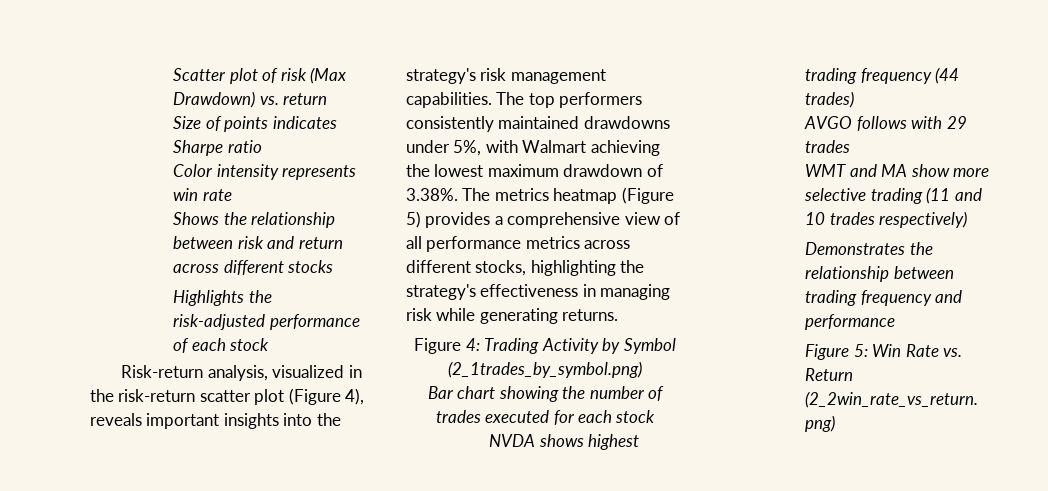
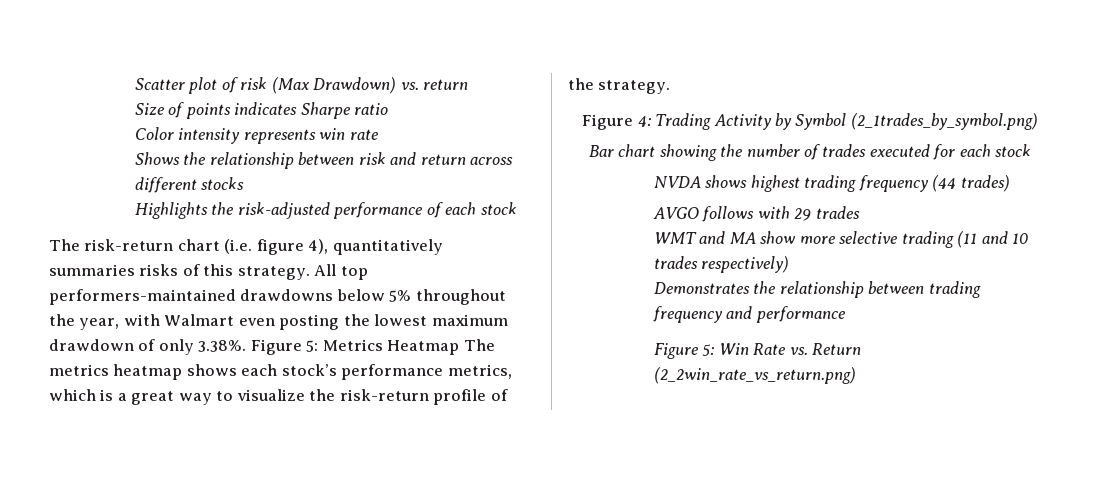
[121,365,362,381] [90,388,365,405] [90,413,341,429] [406,68,606,84] [406,92,643,108] [406,116,670,132] [406,140,660,156] Risk-return analysis, visualized in the risk-return scatter plot (Figure 4), reveals important insights into the strategy's risk management capabilities. The top performers consistently maintained drawdowns under 5%, with Walmart achieving -> [49,239,443,255] [49,264,368,280] [49,289,506,305] [49,314,340,330] The risk-return chart (i.e. figure 4), quantitatively summaries risks of this strategy. All top performers-maintained drawdowns below 5% throughout the year, with Walmart even posting
[406,187,674,204] [406,211,681,228] [406,236,631,252] [406,260,645,276] [406,284,671,300] [406,308,619,324] 3.38%. The metrics heatmap (Figure 5) provides a comprehensive view of all performance metrics across different stocks, highlighting the strategy's effectiveness in managing risk while generating returns. -> [158,339,495,355] [49,364,512,380] [49,389,508,405] [568,78,671,94] only 3.38%. Figure 5: Metrics Heatmap The metrics heatmap shows each stock’s performance metrics, which is a great way to visualize the risk-return profile of the strategy.

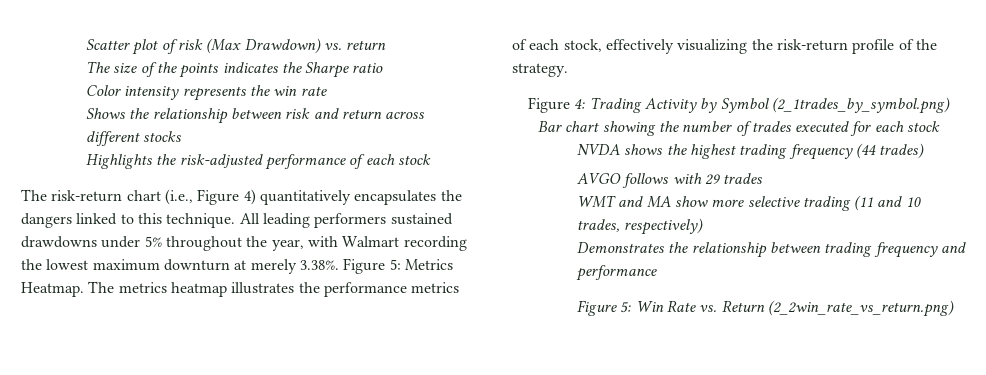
[135,102,185,118] Size of -> [85,61,177,77] The size of the
(298, 108) none -> [281,62,302,73] the
(316, 136) none -> [249,85,270,96] the
[224,239,443,255] [49,264,368,280] [49,289,385,305] (i.e. figure 4), quantitatively summaries risks of this strategy. All top performers-maintained drawdowns below -> [164,189,462,205] [21,213,453,228] [21,236,141,248] (i.e., Figure 4) quantitatively encapsulates the dangers linked to this technique. All leading performers sustained drawdowns under
[238,314,340,330] even posting -> [403,236,467,251] recording
[49,339,194,355] drawdown of only -> [163,259,297,274] downturn at merely
[387,340,460,355] Heatmap -> [21,282,84,297] Heatmap.
[186,364,512,380] [49,389,305,405] shows each stock’s performance metrics, which is a great way to visualize -> [231,282,460,297] [512,39,748,54] illustrates the performance metrics of each stock, effectively visualizing
(748, 181) none -> [666,144,687,155] the
[654,256,699,269] trades -> [576,219,620,232] trades,

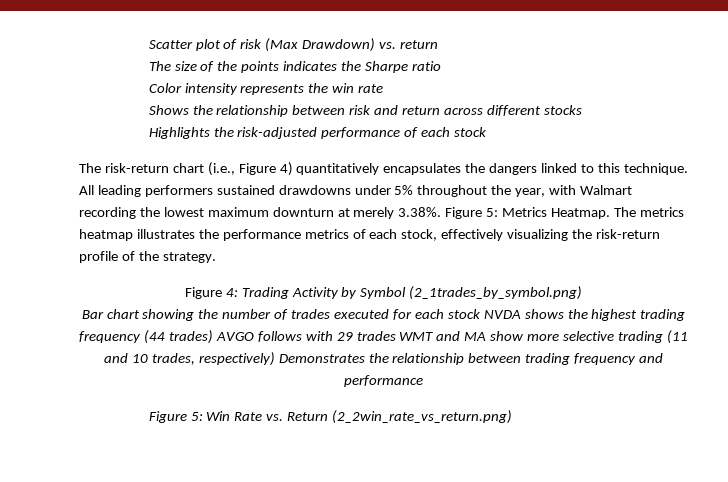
(941, 126) // -> (480, 314) none
(925, 151) // -> (213, 337) none
(764, 178) // -> (396, 336) none
(704, 226) // -> (275, 359) none

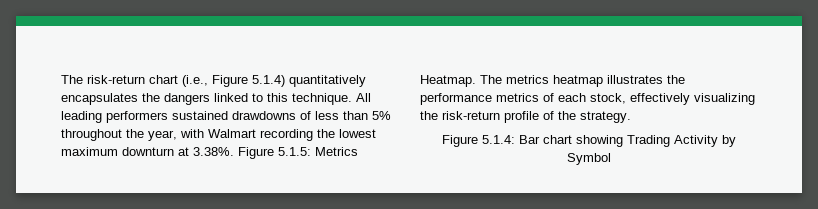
[148,38,439,52] [148,61,441,73] [148,83,384,95] [148,105,582,117] [148,127,487,139] Scatter plot of risk (Max Drawdown) vs. return // The size of the points indicates the Sharpe ratio // Color intensity represents the win rate // Shows the relationship between risk and return across different stocks // Highlights the risk-adjusted performance of each stock // -> (61, 79) none
[279,162,293,176] 4) -> [252,75,285,87] 5.1.4)
[354,185,391,195] under -> [300,111,368,120] of less than
[353,207,395,219] merely -> (189, 151) none
[486,208,499,217] 5: -> [278,147,311,156] 5.1.5:
[225,286,583,300] [81,309,686,321] [79,330,688,344] [103,352,664,366] [344,375,423,387] [148,410,513,424] 4: Trading Activity by Symbol (2_1trades_by_symbol.png) // Bar chart showing the number of trades executed for each stock NVDA shows the highest trading frequency (44 trades) AVGO follows with 29 trades WMT and MA show more selective trading (11 and 10 trades, respectively) Demonstrates the relationship between trading frequency and performance // Figure 5: Win Rate vs. Return (2_2win_rate_vs_return.png) -> [481,135,736,147] [566,153,611,165] 5.1.4: Bar chart showing Trading Activity by Symbol

